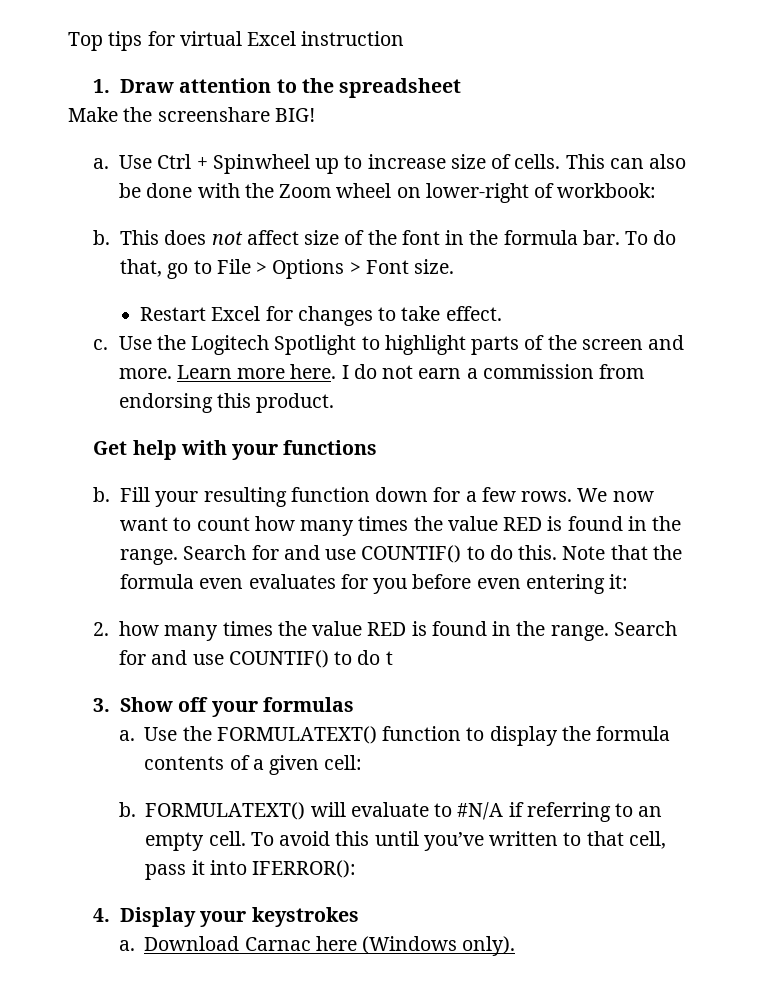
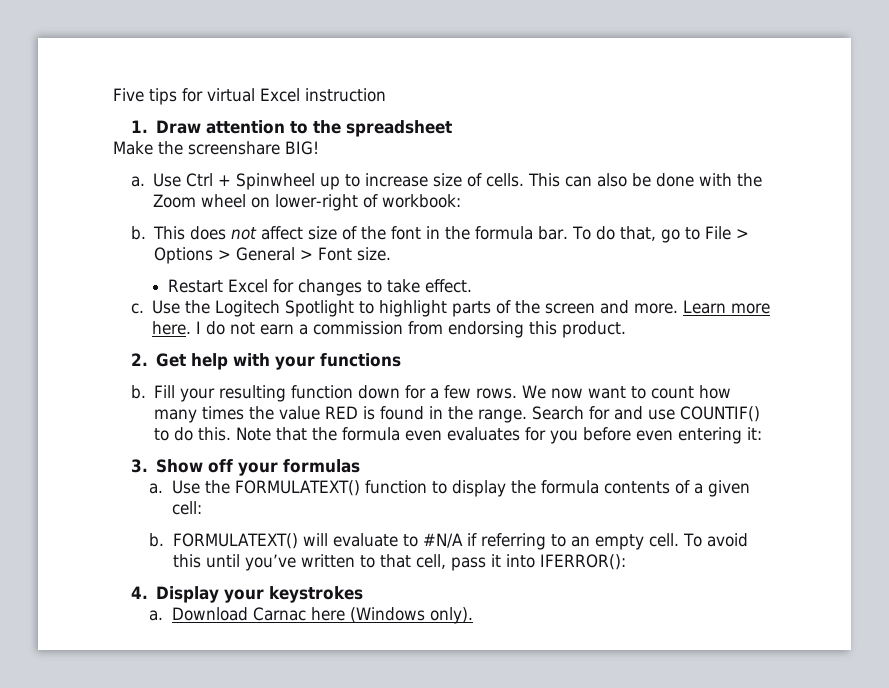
[68,32,103,51] Top -> [113,88,144,102] Five
(361, 268) none -> [236,247,314,261] General >
(335, 403) none -> [131,353,149,366] 2.
[93,621,677,641] [119,650,393,668] // 2. how many times the value RED is found in the range. Search for and use COUNTIF() to do t -> (763, 433) none

